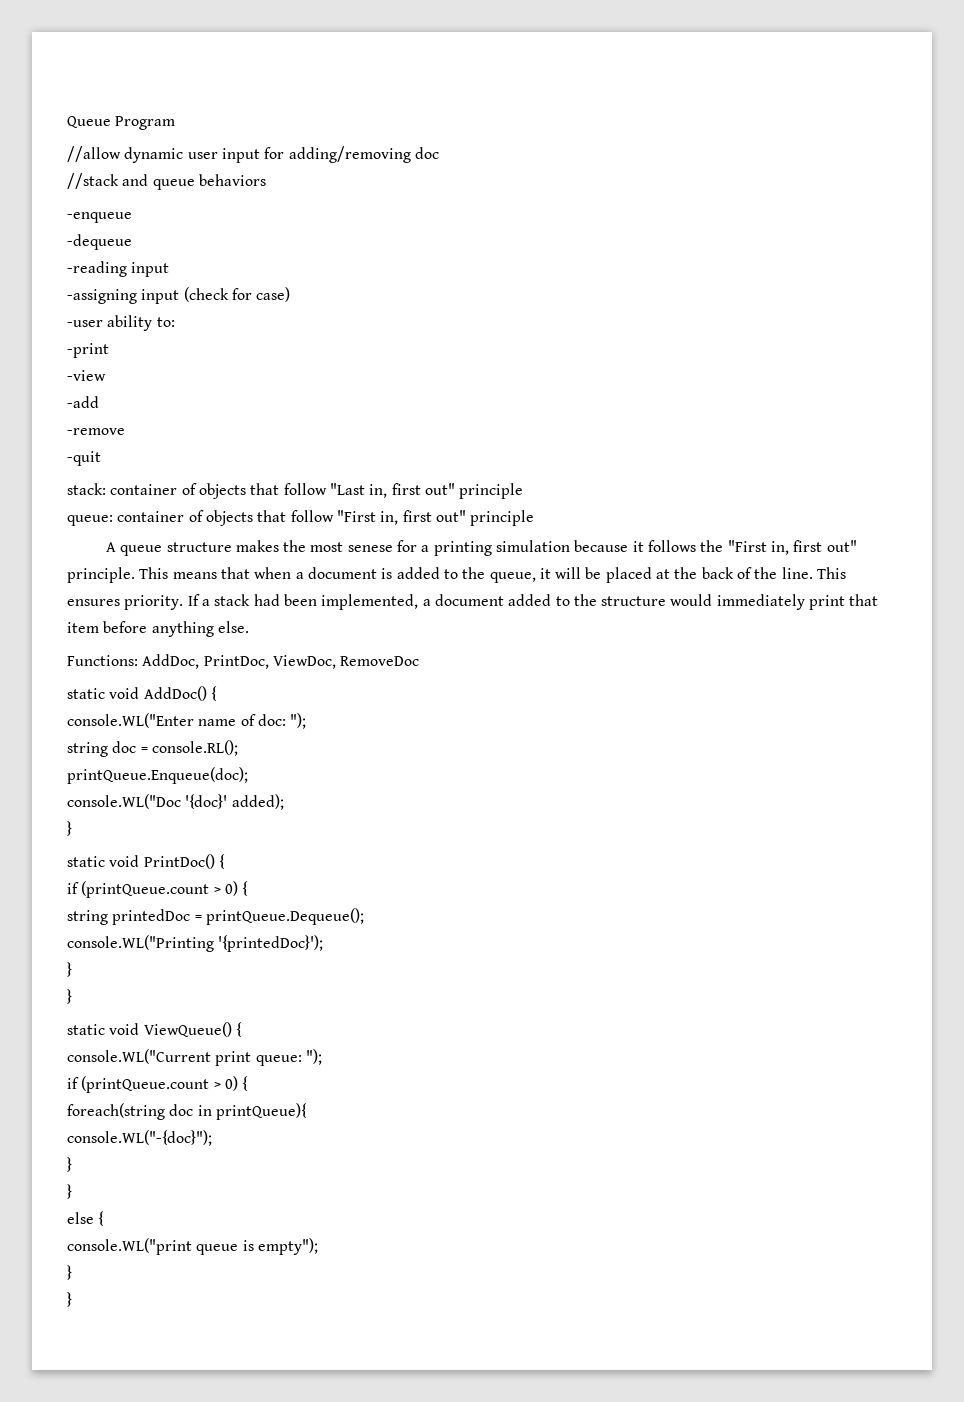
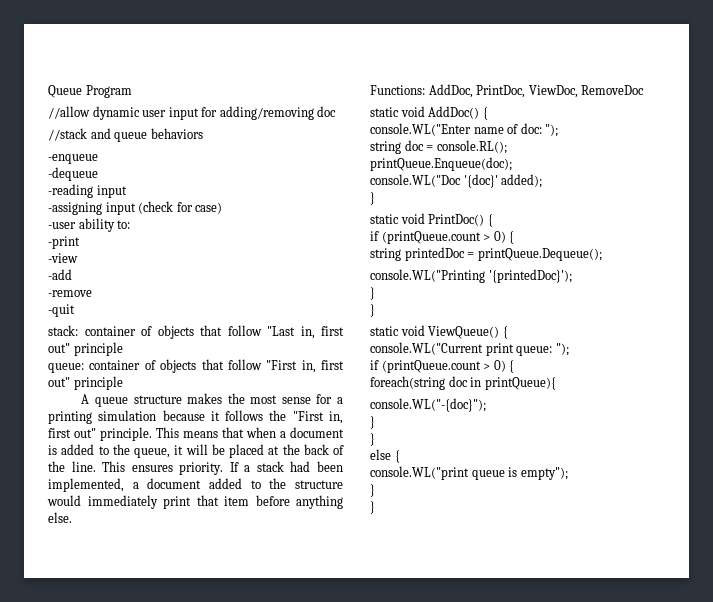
[347,545,393,552] senese -> [281,397,311,404] sense

